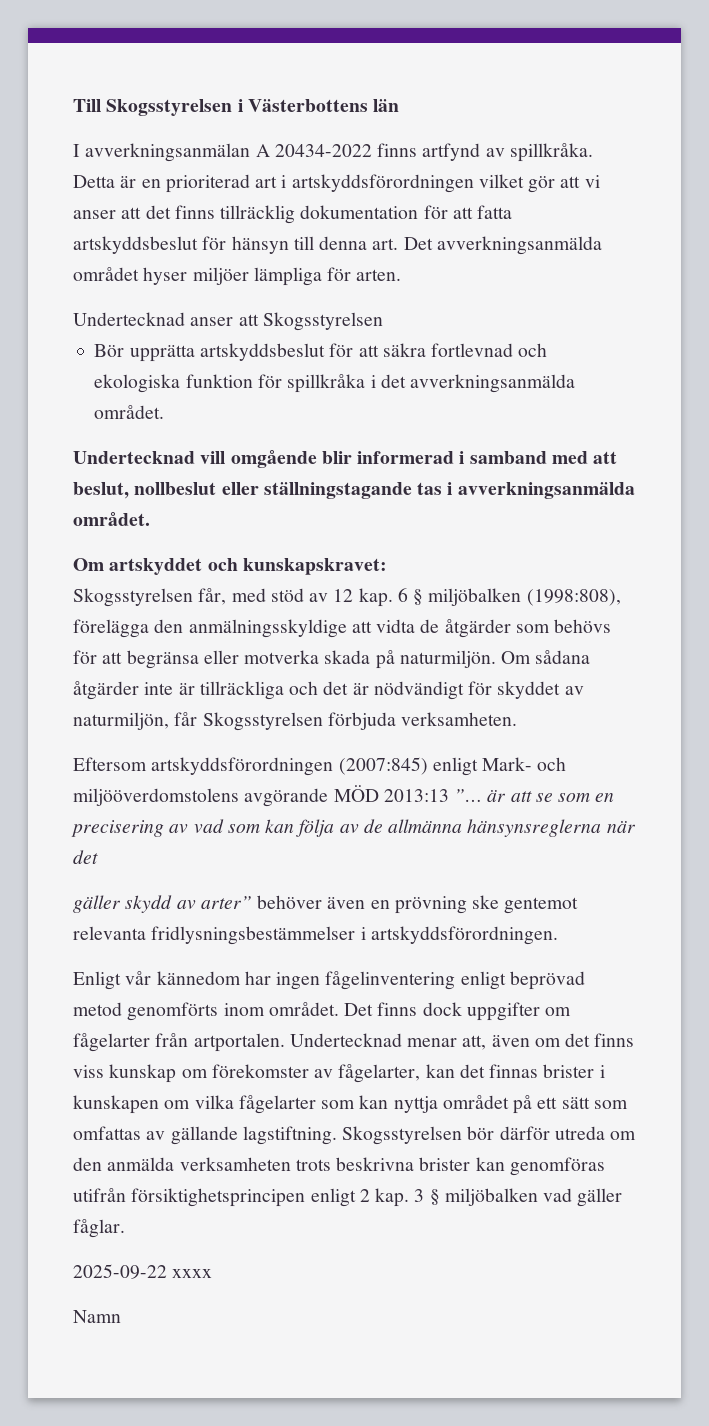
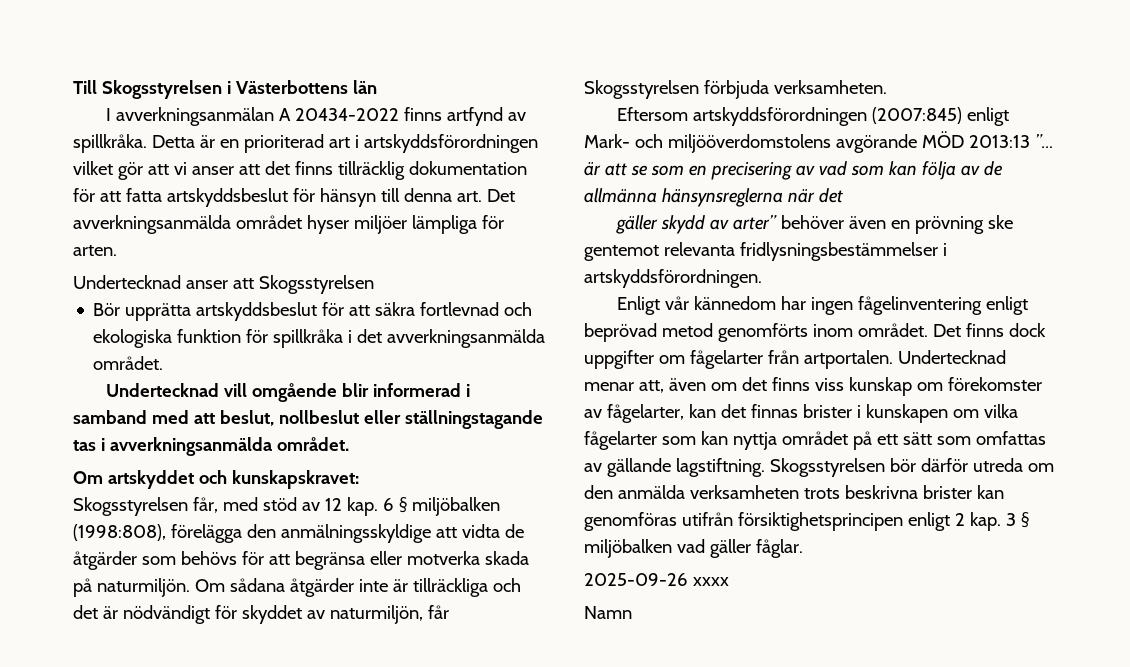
[73,1264,167,1279] 2025-09-22 -> [584,573,688,586] 2025-09-26

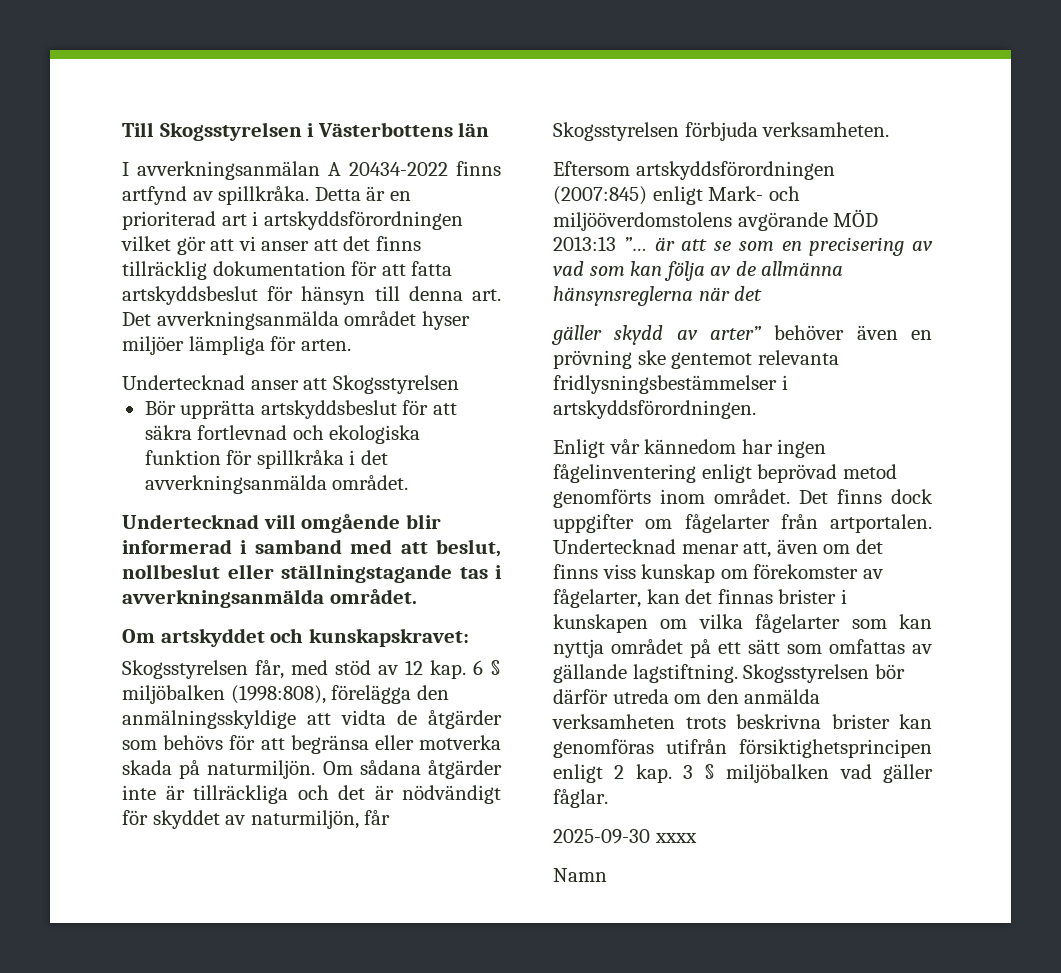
[584,573,688,586] 2025-09-26 -> [553,829,650,844] 2025-09-30

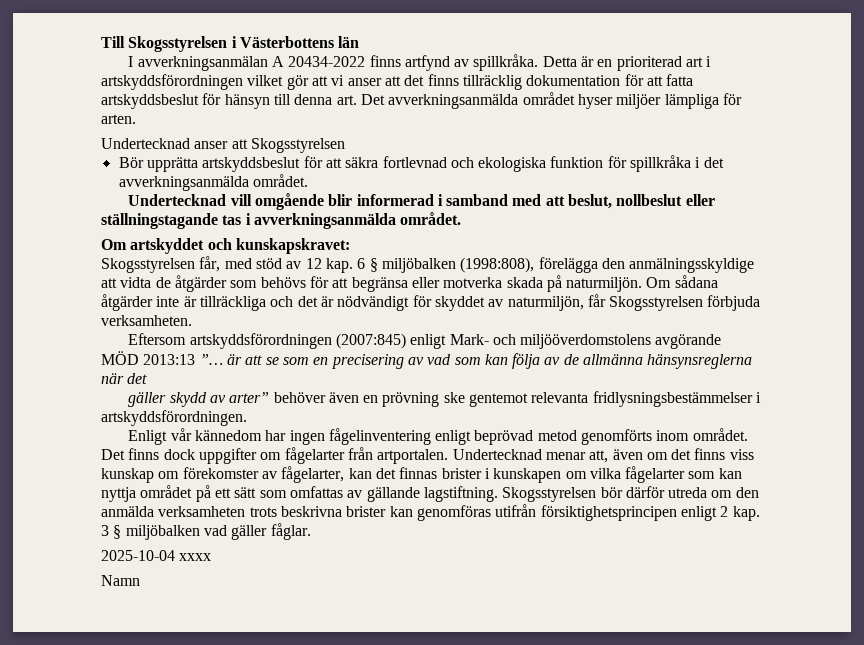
[553,829,650,844] 2025-09-30 -> [101,550,175,561] 2025-10-04

